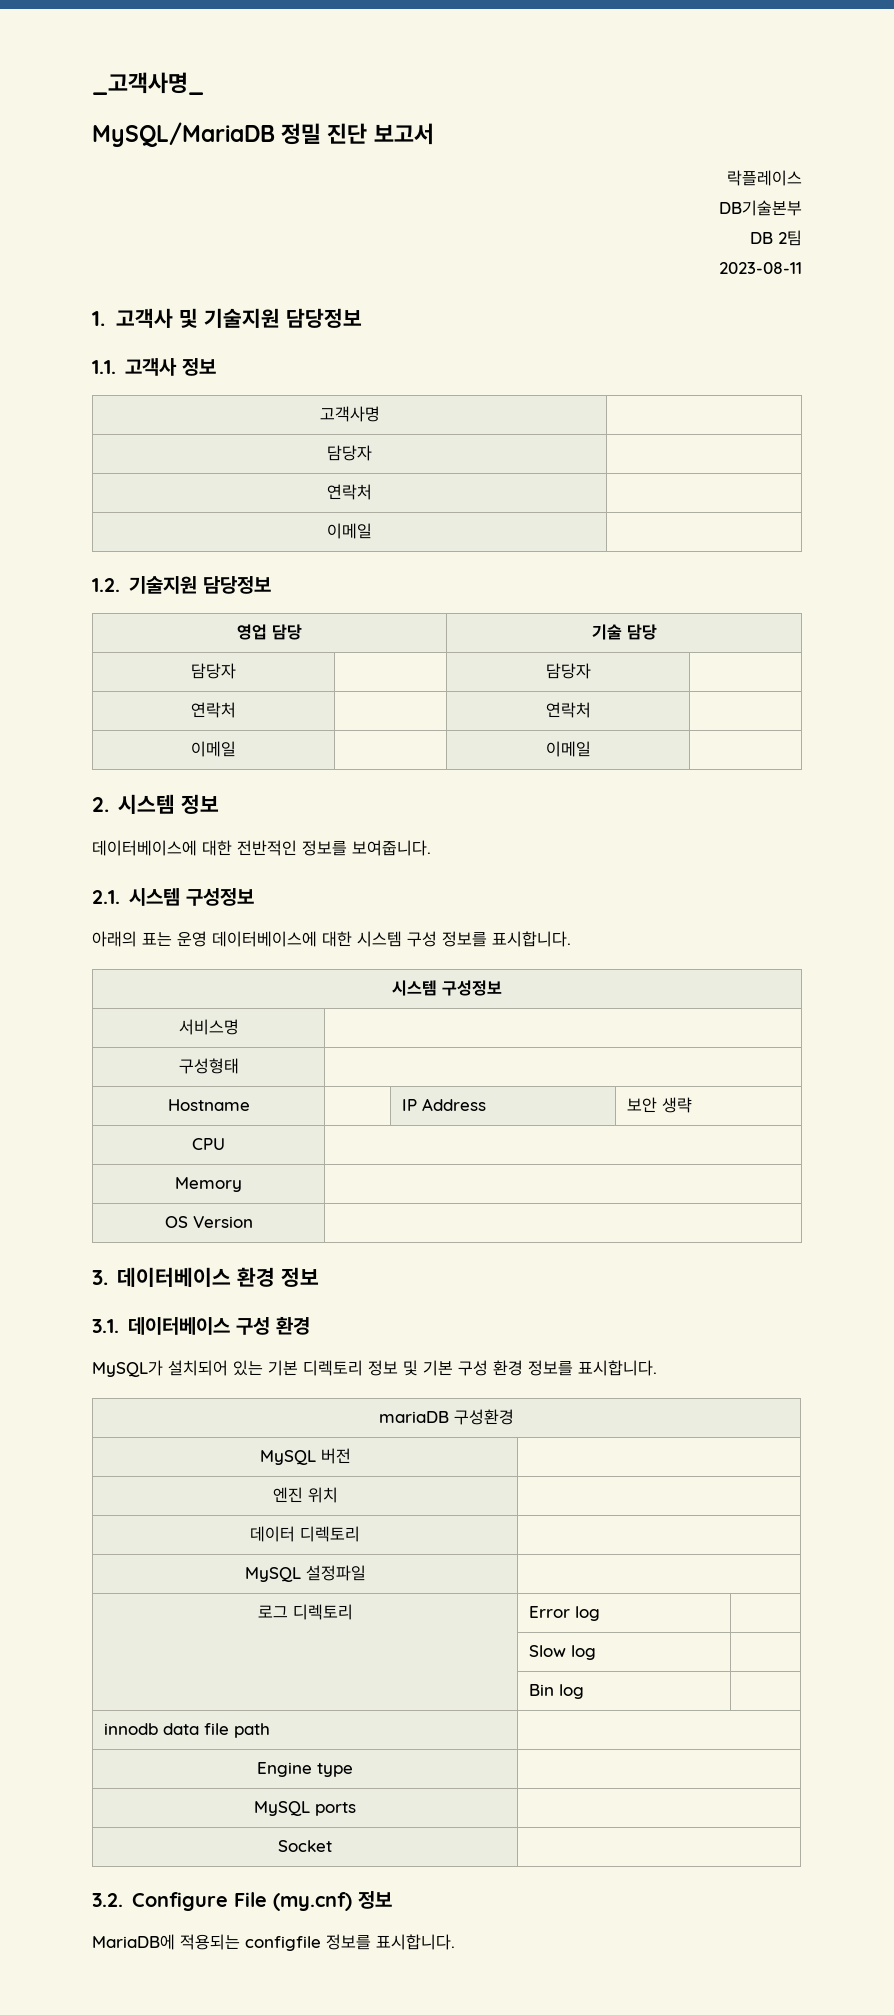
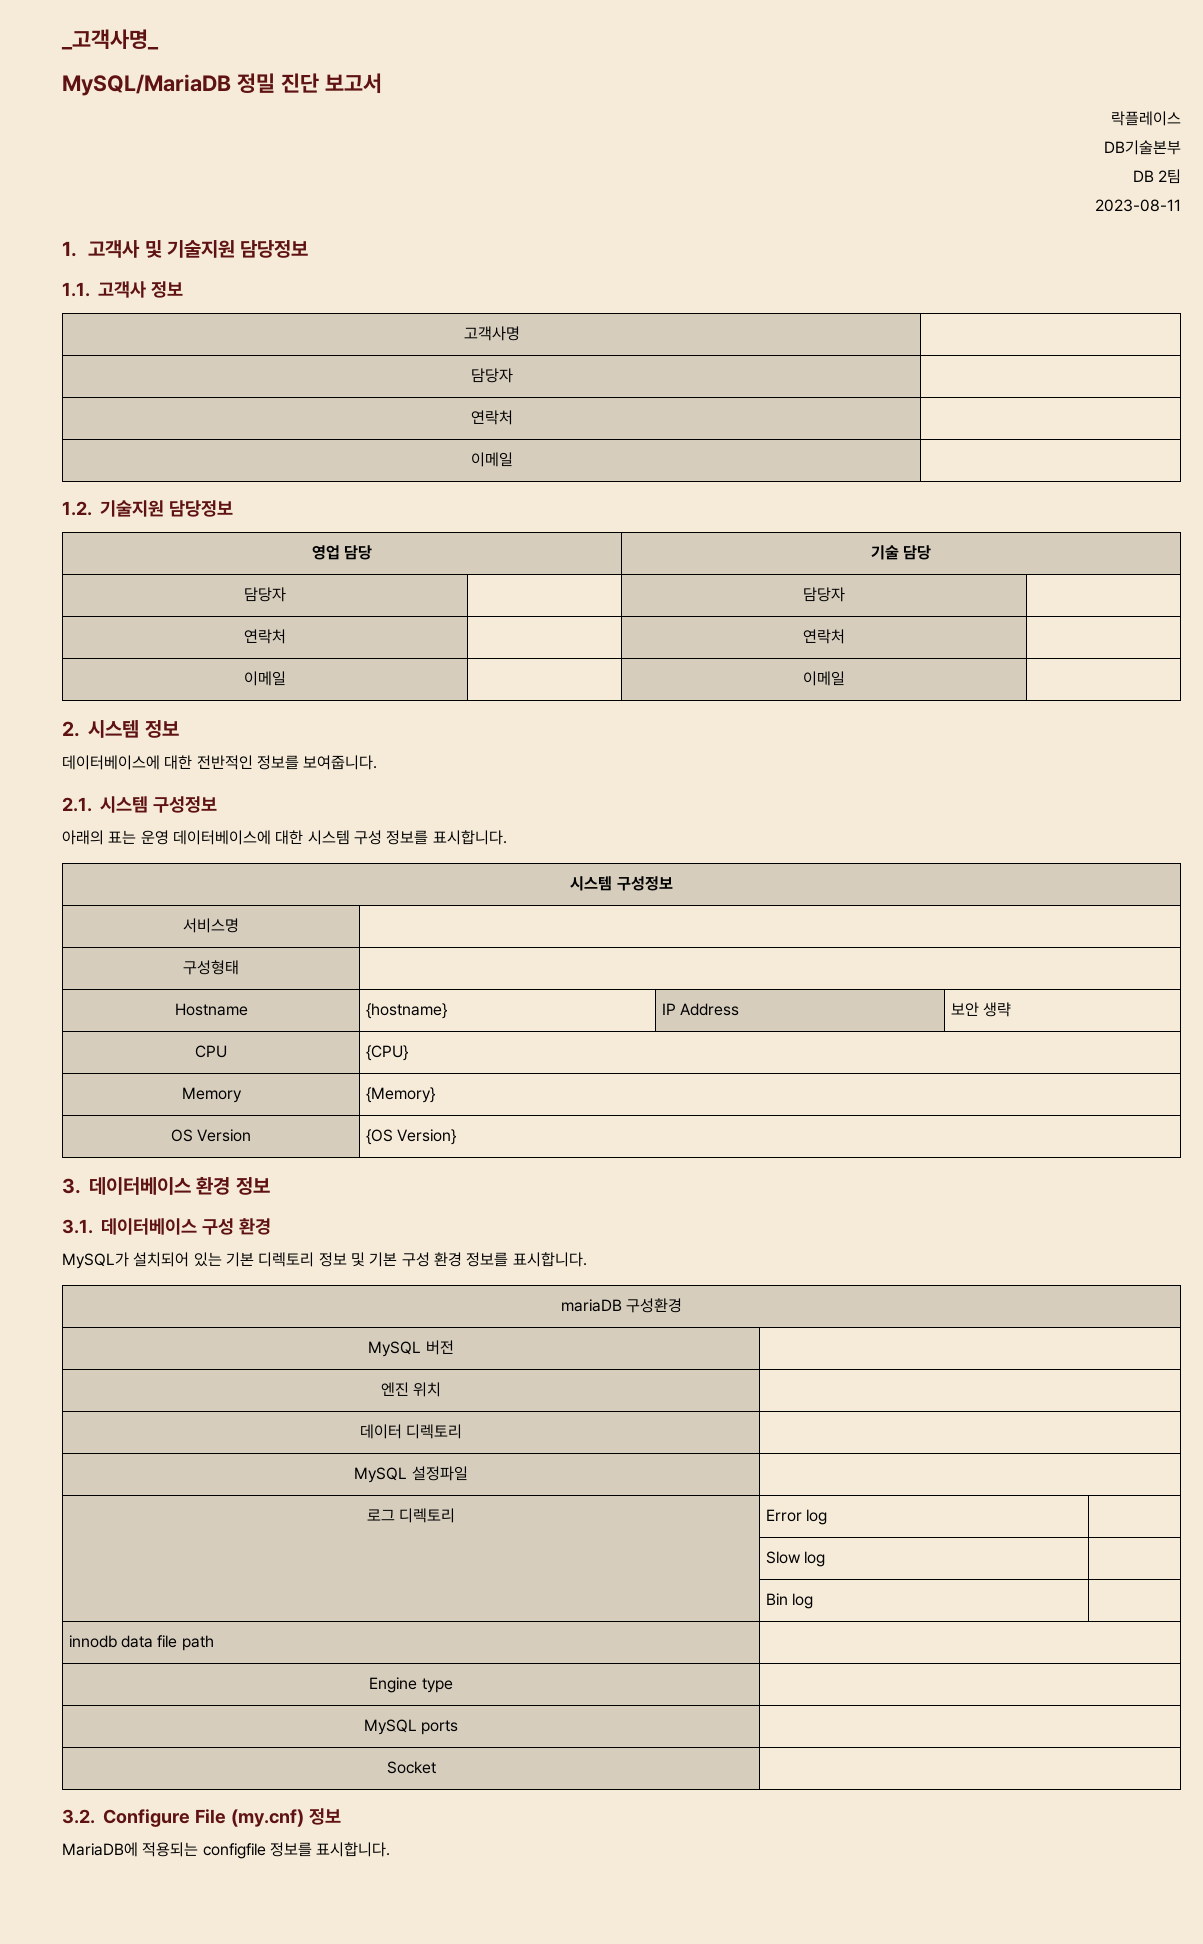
(250, 1105) none -> [365,1003,447,1019] {hostname}
(225, 1144) none -> [365,1045,408,1061] {CPU}
(242, 1184) none -> [365,1087,435,1103] {Memory}
(253, 1222) none -> [365,1129,456,1145] {OS Version}

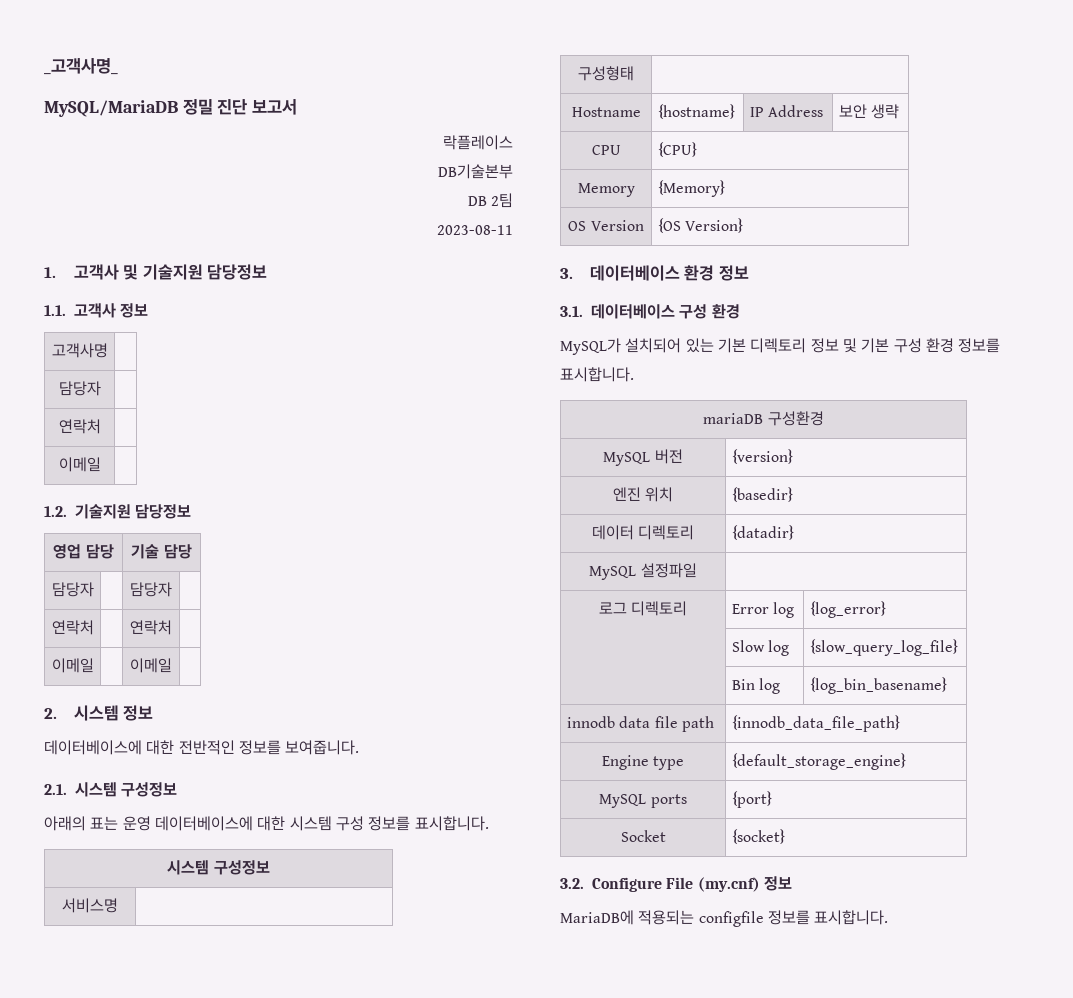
(454, 1347) none -> [731,449,793,464] {version}
(442, 1389) none -> [731,487,793,502] {basedir}
(463, 1431) none -> [731,525,794,540] {datadir}
(827, 1517) none -> [809,601,886,618] {log_error}
(825, 1559) none -> [809,639,958,656] {slow_query_log_file}
(813, 1601) none -> [809,677,947,694] {log_bin_basename}
(214, 1643) none -> [731,715,900,732] {innodb_data_file_path}
(453, 1685) none -> [731,753,906,770] {default_storage_engine}
(459, 1727) none -> [731,791,772,808] {port}
(436, 1767) none -> [731,829,785,844] {socket}

